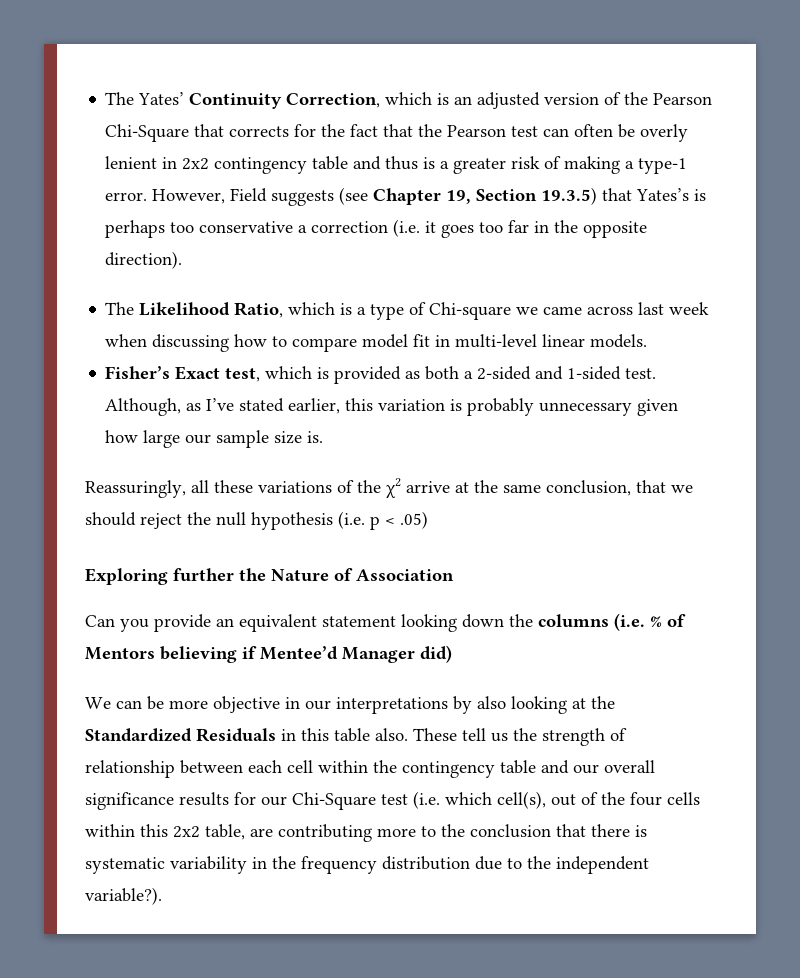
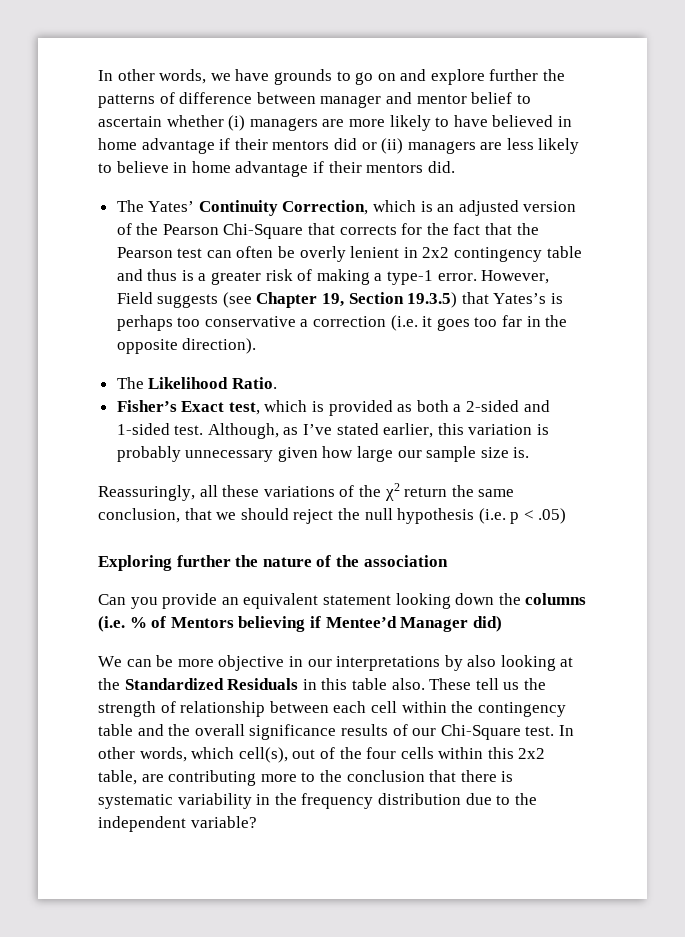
(105, 98) none -> [98,69,566,85] [98,92,531,108] [98,115,572,131] [98,138,580,154] [98,161,455,177] In other words, we have grounds to go on and explore further the patterns of difference between manager and mentor belief to ascertain whether (i) managers are more likely to have believed in home advantage if their mentors did or (ii) managers are less likely to believe in home advantage if their mentors did. //
[234,302,710,320] [105,334,648,352] Ratio, which is a type of Chi-square we came across last week when discussing how to compare model fit in multi-level linear models. -> [231,377,277,389] Ratio.
[406,481,469,493] arrive at -> [404,487,448,497] return
[271,568,454,582] Nature of Association -> [262,555,448,567] nature of the association
[573,764,599,774] our -> [168,724,191,736] the
[234,792,256,805] for -> [392,724,408,736] of
[381,791,440,809] test (i.e. -> [525,725,574,736] [98,747,187,762] test. In other words,
[85,887,162,905] variable?). -> [190,816,257,828] variable?

